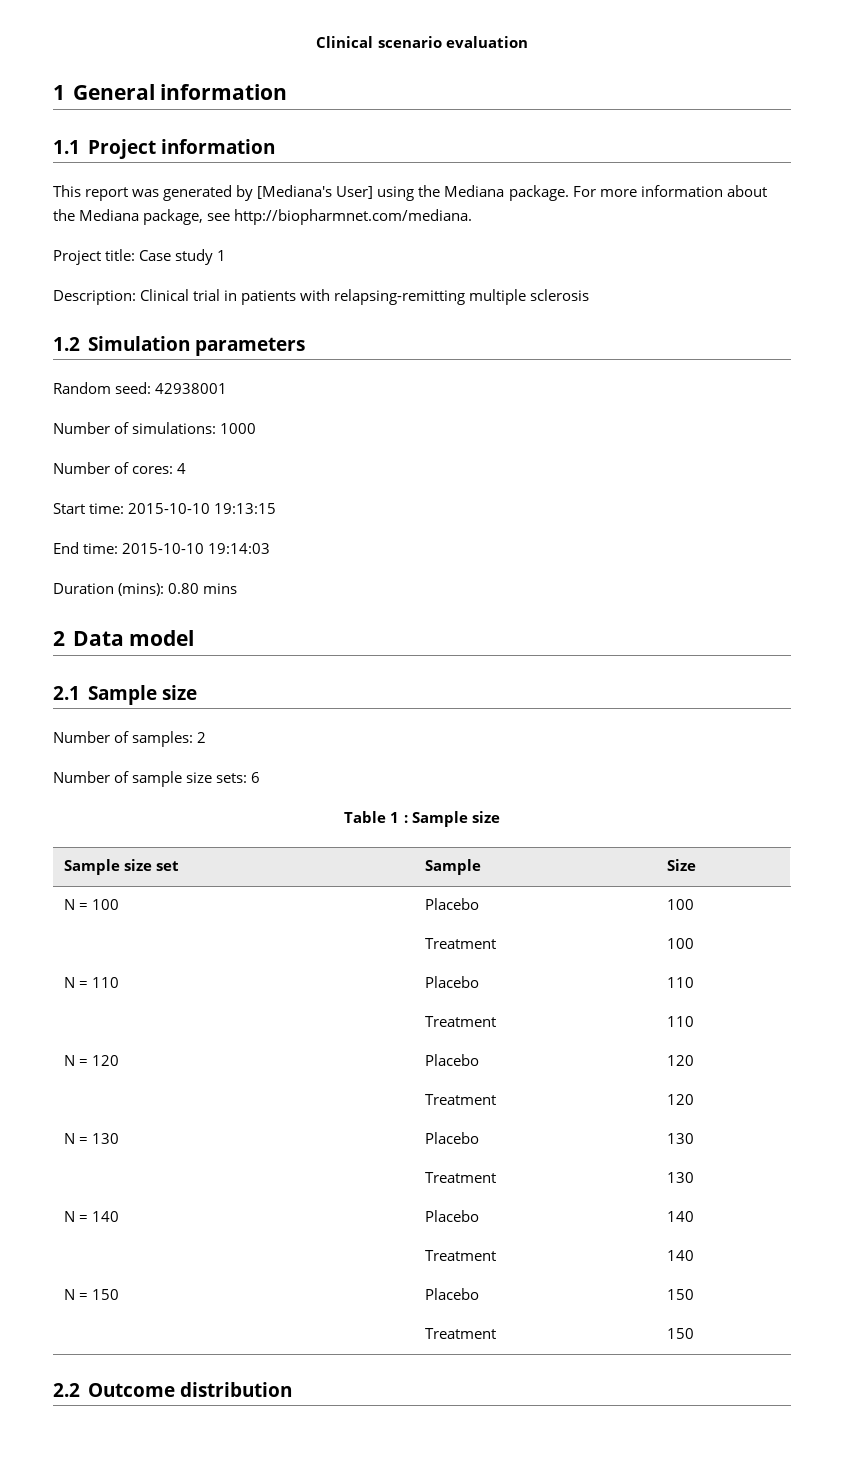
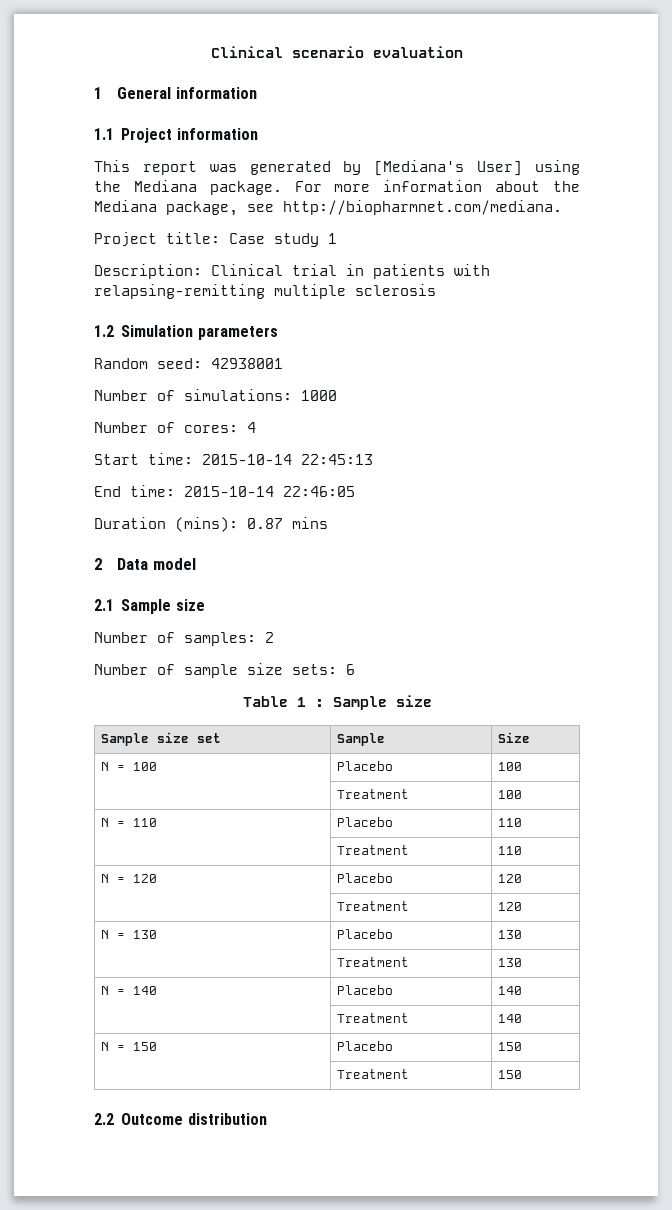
[128,503,277,514] 2015-10-10 19:13:15 -> [202,454,373,465] 2015-10-14 22:45:13
[122,543,271,554] 2015-10-10 19:14:03 -> [184,486,355,497] 2015-10-14 22:46:05
[168,583,200,594] 0.80 -> [247,518,283,529] 0.87

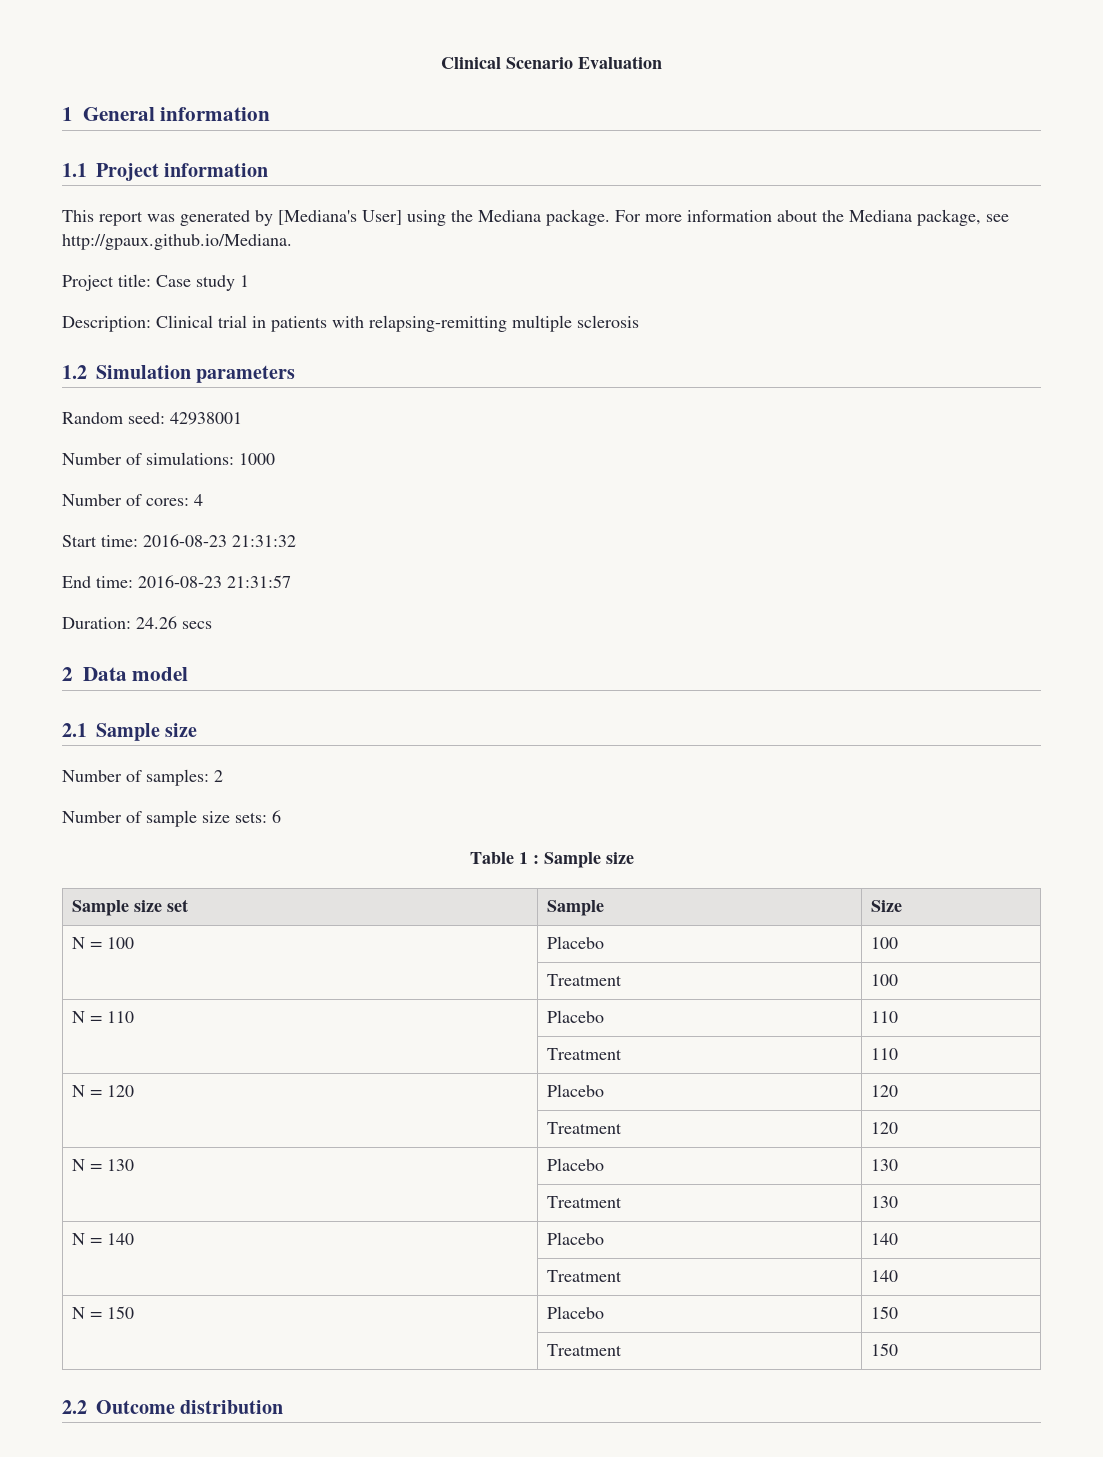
[211,46,463,58] Clinical scenario evaluation -> [441,56,662,69] Clinical Scenario Evaluation
[283,200,562,215] http://biopharmnet.com/mediana. -> [62,234,292,250] http://gpaux.github.io/Mediana.
[202,454,373,465] 2015-10-14 22:45:13 -> [143,534,296,547] 2016-08-23 21:31:32
[184,486,355,497] [94,517,328,532] 2015-10-14 22:46:05 // Duration (mins): 0.87 mins -> [138,575,291,588] [62,616,212,629] 2016-08-23 21:31:57 // Duration: 24.26 secs

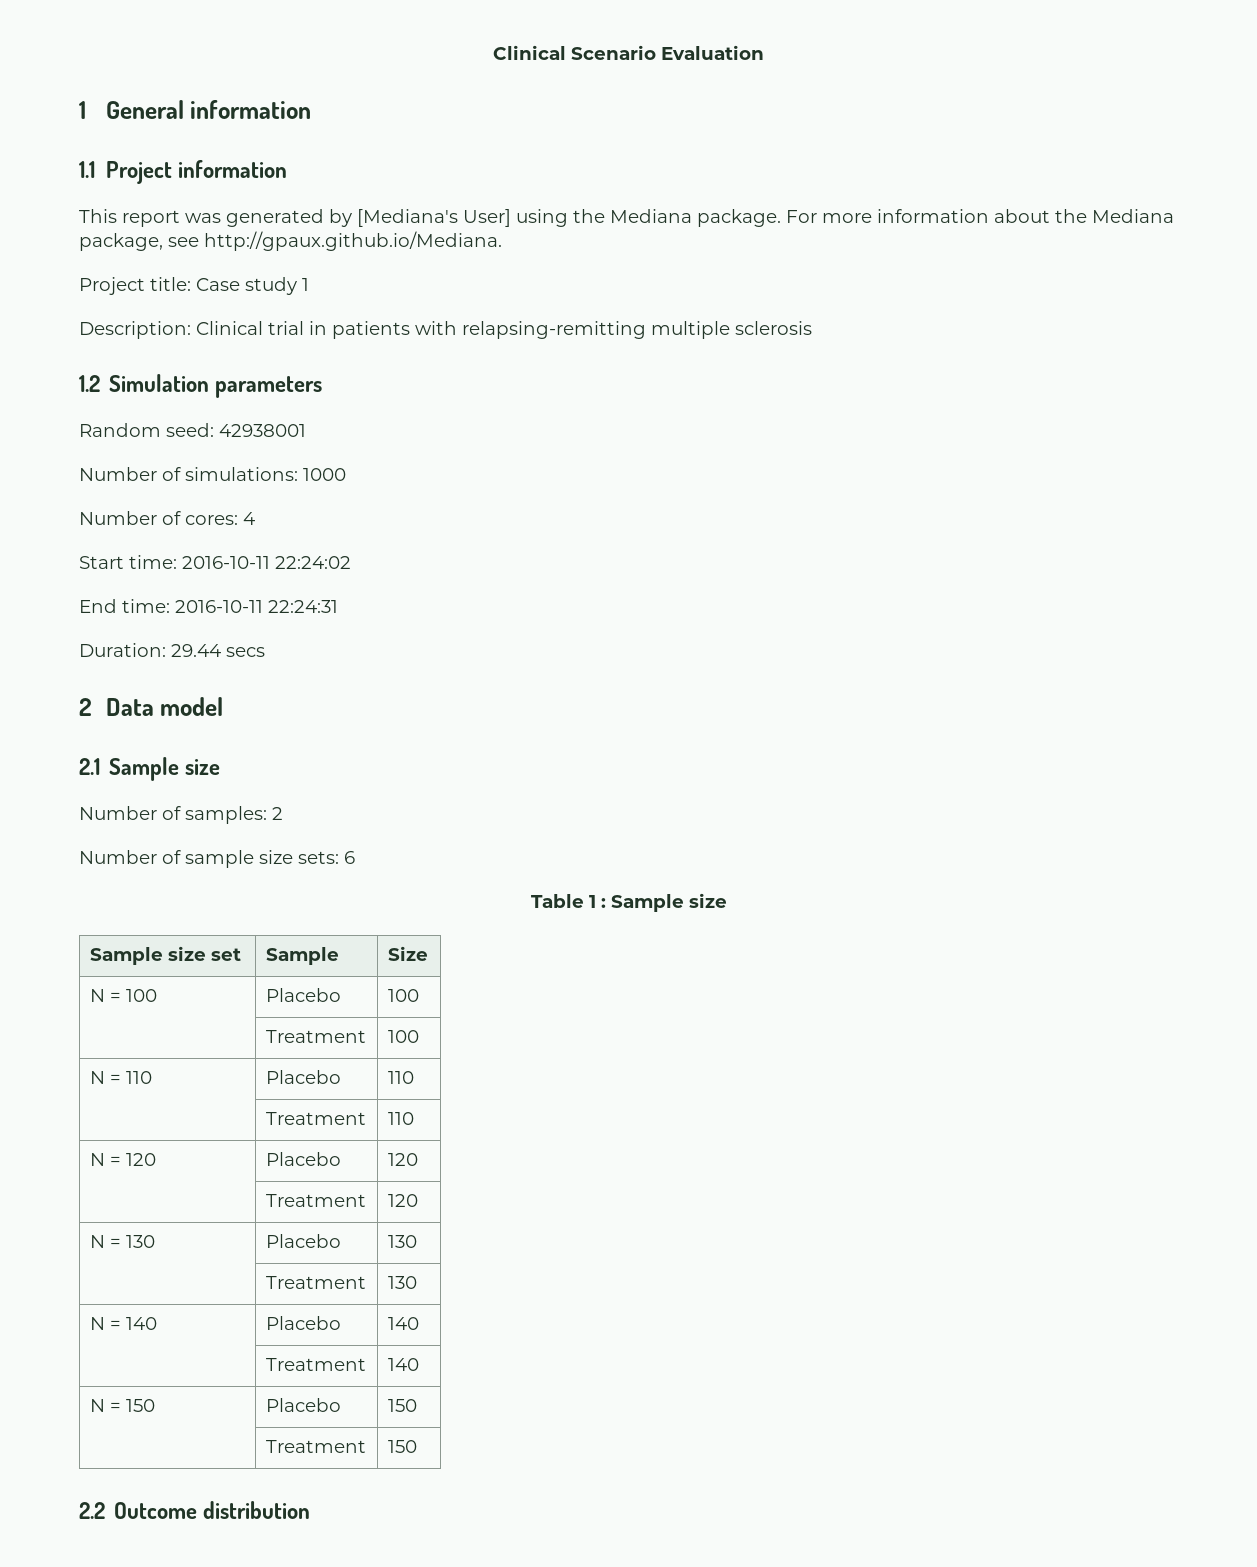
[143,534,296,547] 2016-08-23 21:31:32 -> [182,556,351,569] 2016-10-11 22:24:02
[138,575,291,588] 2016-08-23 21:31:57 -> [175,600,338,613] 2016-10-11 22:24:31
[136,616,177,629] 24.26 -> [171,644,221,657] 29.44

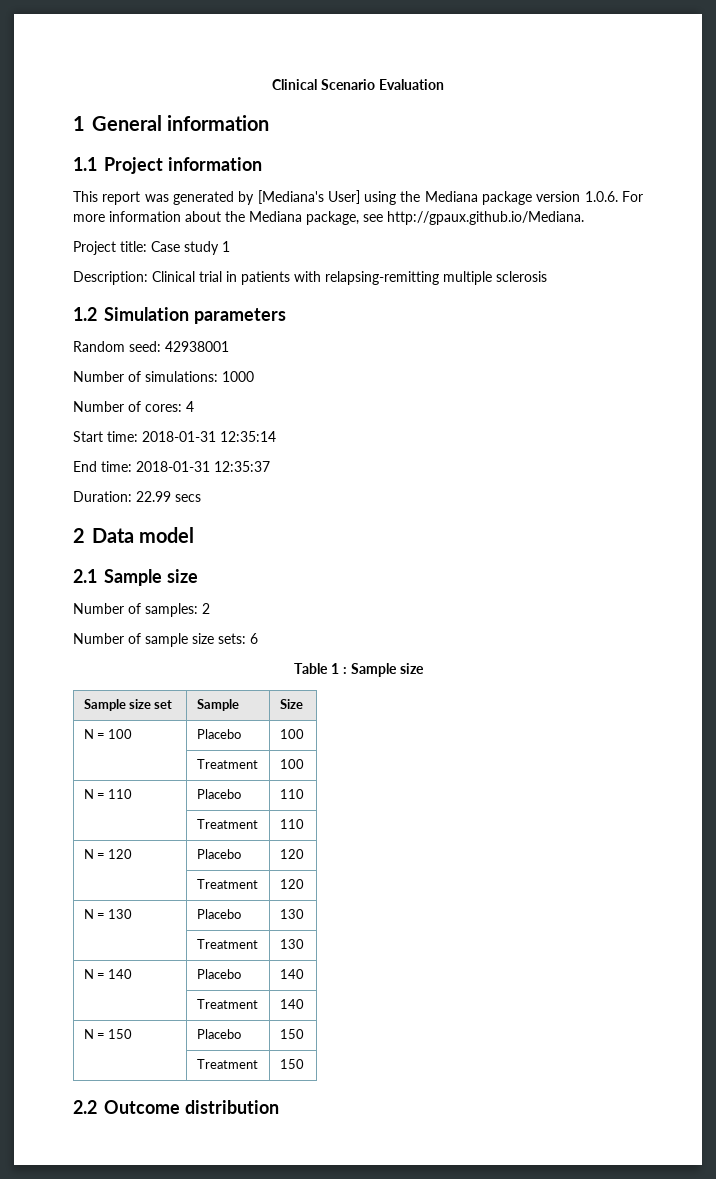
[697,209,781,227] package. -> [482,191,618,205] package version 1.0.6.
[182,556,351,569] 2016-10-11 22:24:02 -> [142,431,276,442] 2018-01-31 12:35:14
[175,600,338,613] 2016-10-11 22:24:31 -> [136,461,270,472] 2018-01-31 12:35:37
[171,644,221,657] 29.44 -> [136,491,171,502] 22.99

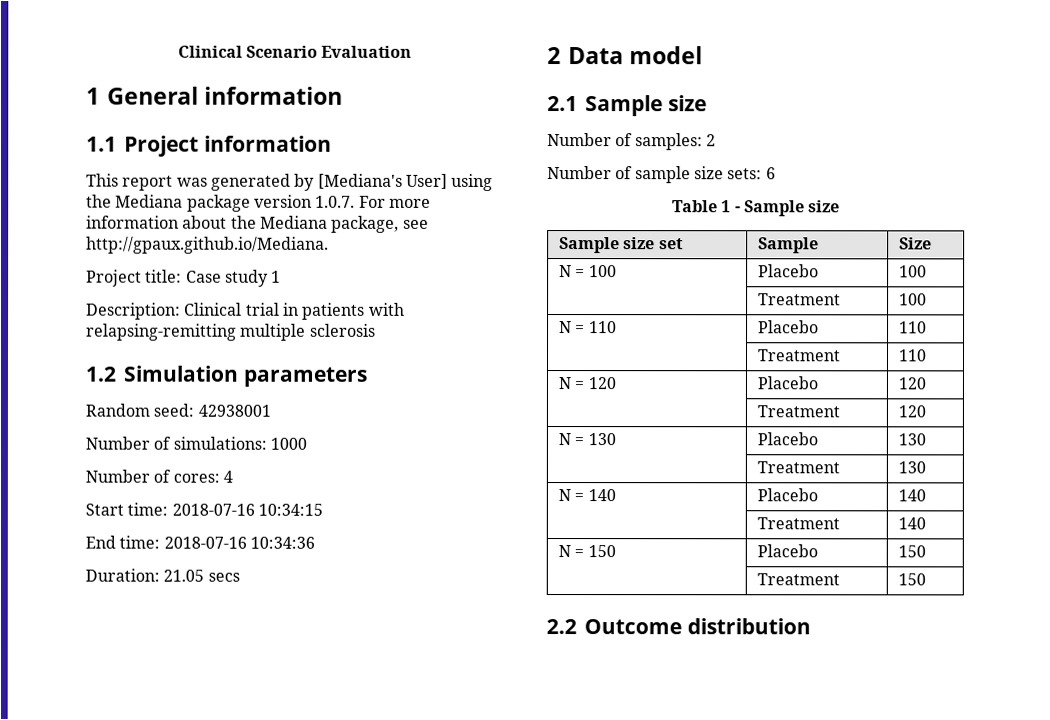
[584,191,618,202] 1.0.6. -> [315,195,356,208] 1.0.7.
[142,431,276,442] 2018-01-31 12:35:14 -> [171,503,323,516] 2018-07-16 10:34:15
[136,461,270,472] 2018-01-31 12:35:37 -> [163,536,315,549] 2018-07-16 10:34:36
[136,491,171,502] 22.99 -> [163,569,205,582] 21.05
[342,667,347,674] : -> [734,206,741,213] -

